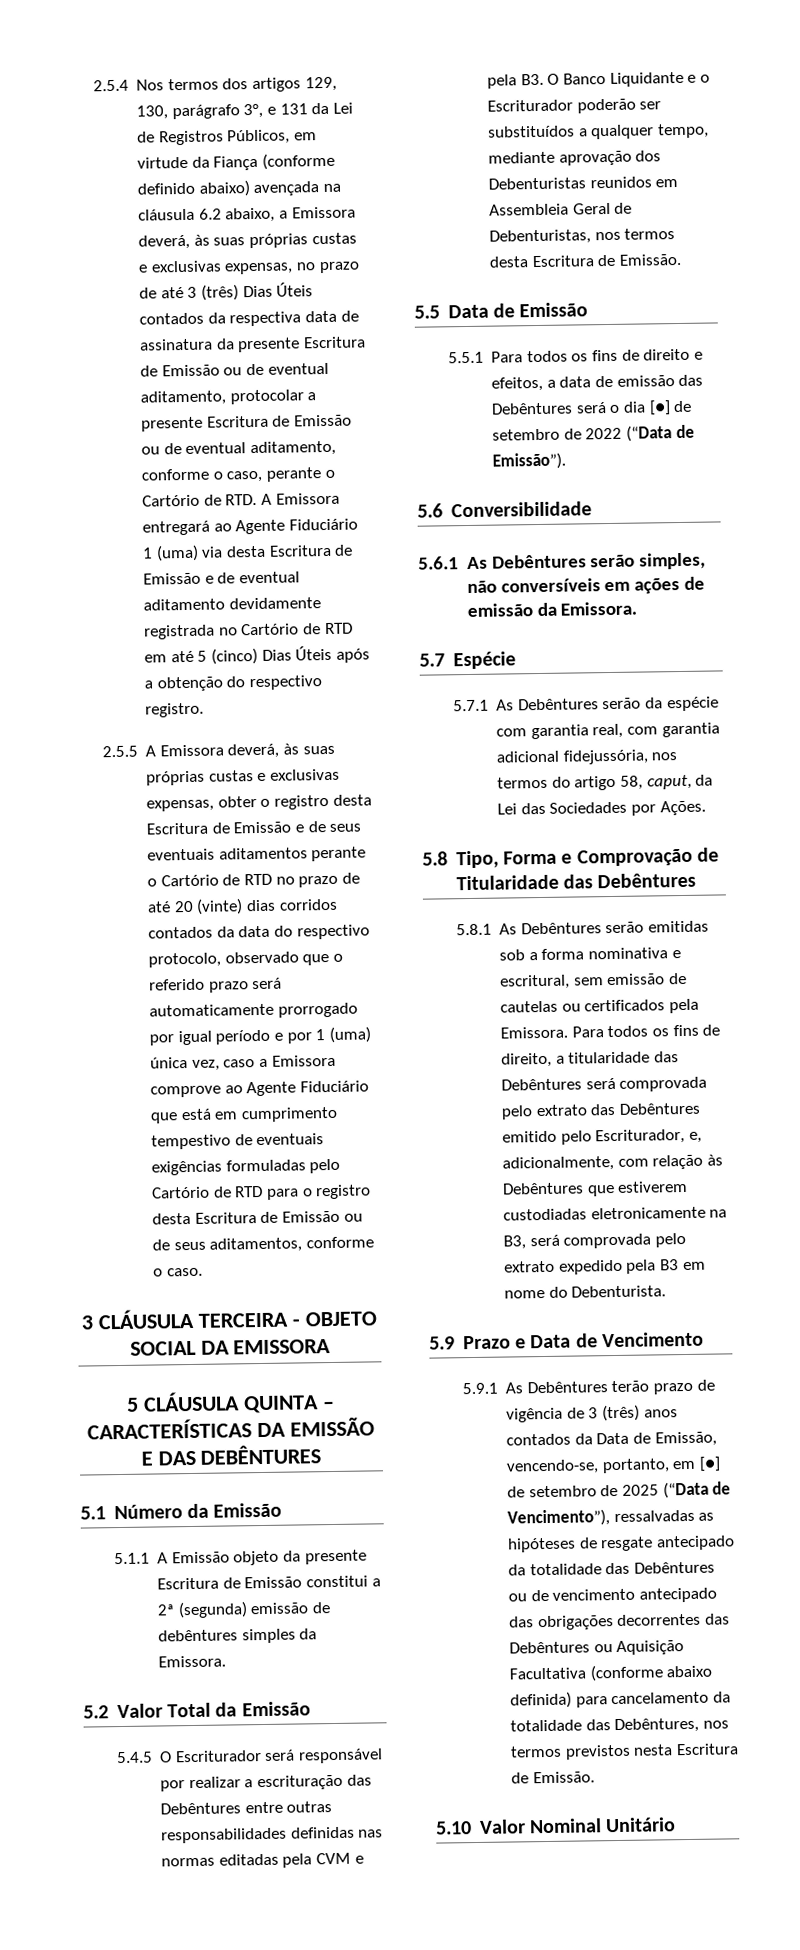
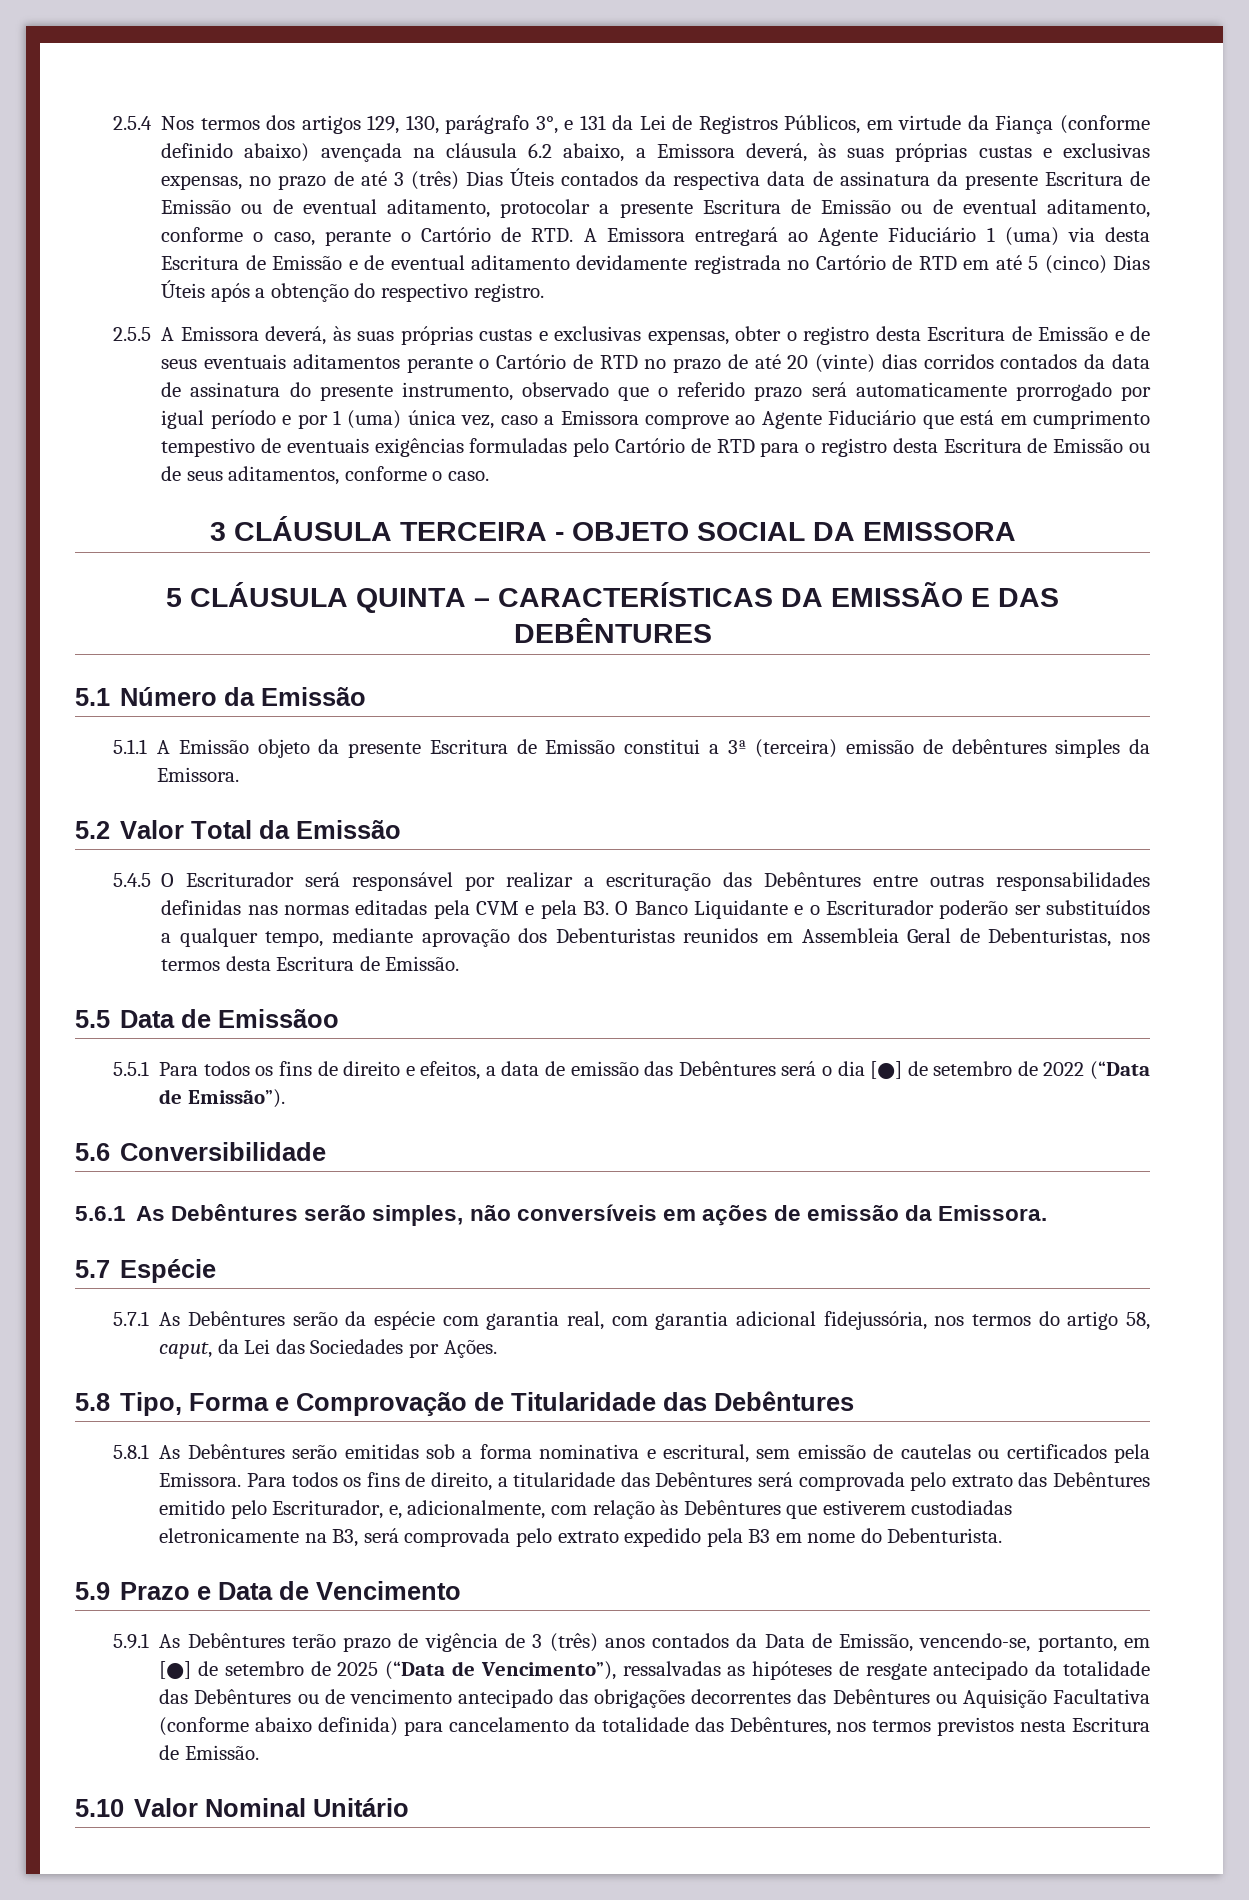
[273,924,370,940] [148,952,222,968] do respectivo protocolo, -> [161,382,513,401] de assinatura do presente instrumento,
[157,1601,248,1619] 2ª (segunda) -> [727,739,838,758] 3ª (terceira)
[519,302,589,318] Emissão -> [218,1009,340,1028] Emissãoo

